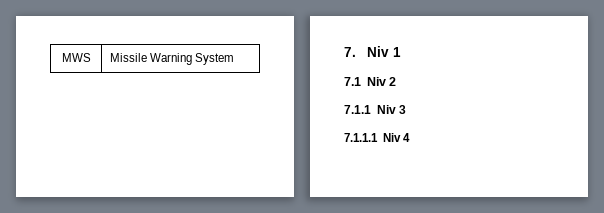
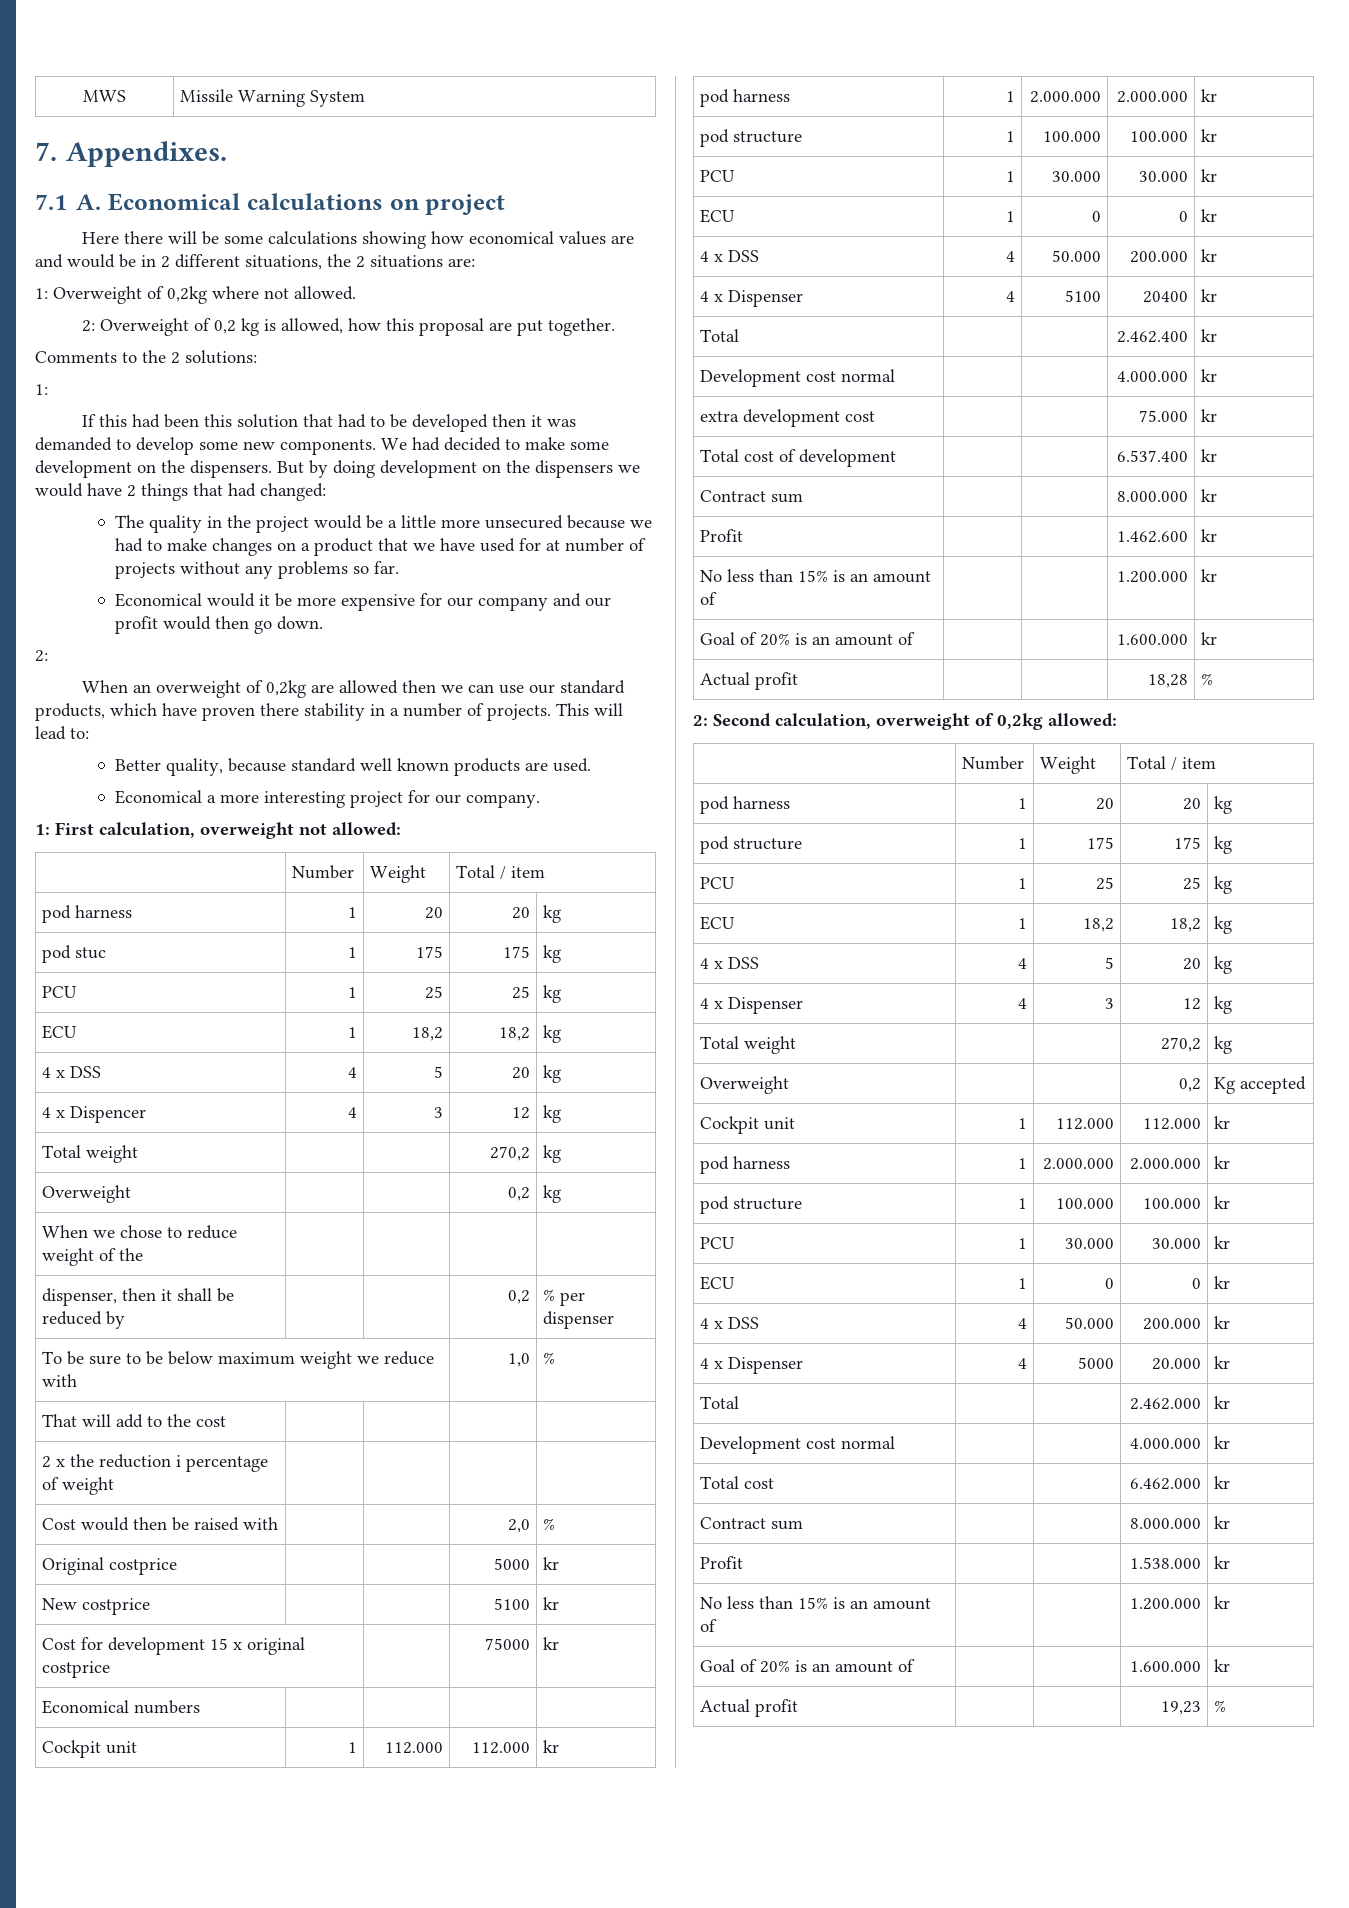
[366,46,401,57] Niv 1 -> [66,141,228,167] Appendixes.
[366,77,397,86] [344,105,406,114] [344,133,410,142] Niv 2 // 7.1.1 Niv 3 // 7.1.1.1 Niv 4 -> [76,193,506,215] [82,231,635,249] [35,254,475,270] [35,286,356,304] [82,318,616,336] [35,350,257,364] [35,384,48,395] [82,414,577,432] [35,437,609,455] [35,460,640,478] [35,483,326,501] [114,515,652,533] [114,538,646,556] [114,561,399,579] [114,593,611,611] [114,616,323,634] [35,650,48,662] [82,680,626,698] [35,703,623,721] [35,726,89,740] [114,758,591,776] [114,790,540,808] [35,822,401,839] [292,865,355,879] [370,865,427,883] [456,865,546,880] [42,905,133,923] [347,907,357,918] [424,907,443,919] [511,907,530,919] [543,905,562,923] [42,945,107,963] [347,947,357,958] [415,946,443,958] [502,946,530,958] [543,945,562,963] [42,986,78,998] [347,987,357,998] [424,986,443,999] [511,986,530,999] [543,985,562,1003] [42,1025,78,1039] [347,1027,357,1038] [411,1027,443,1041] [498,1027,530,1041] [543,1025,562,1043] [42,1066,102,1078] [347,1067,357,1078] [433,1066,443,1078] [511,1067,530,1079] [543,1065,562,1083] [42,1106,147,1123] [347,1107,357,1118] [433,1107,443,1118] [511,1107,530,1119] [543,1105,562,1123] [42,1145,139,1163] [489,1146,530,1161] [543,1145,562,1163] [42,1185,132,1203] [507,1187,530,1201] [543,1185,562,1203] [42,1225,238,1239] [42,1248,144,1266] [42,1288,235,1306] [42,1311,126,1329] [507,1290,530,1304] [543,1289,586,1306] [543,1311,615,1329] [42,1351,435,1369] [42,1374,78,1387] [507,1353,530,1367] [543,1352,556,1364] [42,1414,227,1428] [42,1454,269,1472] [42,1477,115,1495] [42,1517,279,1531] [507,1519,530,1533] [543,1518,556,1530] [42,1557,178,1575] [493,1558,530,1570] [543,1557,560,1570] [42,1598,151,1615] [493,1598,530,1610] [543,1597,560,1610] [42,1637,306,1655] [42,1661,111,1678] [484,1638,530,1650] [543,1637,560,1650] [42,1700,201,1714] [42,1740,138,1758] [347,1742,357,1753] [384,1742,443,1754] [471,1742,530,1754] [543,1740,560,1753] [700,89,791,107] [1005,91,1015,102] [1029,91,1101,103] [1116,91,1188,103] [1201,89,1218,102] [700,129,803,147] [1005,131,1015,142] [1042,131,1101,142] [1129,131,1188,142] [1201,129,1218,142] [700,170,736,182] [1005,171,1015,182] [1051,171,1101,182] [1138,171,1188,182] [1201,169,1218,182] [700,209,736,223] [1005,211,1015,222] [1091,211,1101,222] [1178,211,1188,222] [1201,209,1218,222] [700,250,760,262] [1005,251,1015,262] [1051,250,1101,262] [1129,251,1188,263] [1201,249,1218,262] [700,290,804,307] [1005,291,1015,302] [1064,290,1101,302] [1142,291,1188,303] [1201,289,1218,302] [700,329,740,342] [1116,331,1188,343] [1201,329,1218,342] [700,369,896,387] [1116,371,1188,382] [1201,369,1218,382] [700,409,876,427] [1138,410,1188,422] [1201,409,1218,422] [700,449,897,467] [1116,450,1188,462] [1201,449,1218,462] [700,490,804,503] [1116,491,1188,502] [1201,489,1218,502] [700,529,744,542] [1116,531,1188,543] [1201,529,1218,542] [700,569,932,583] [700,592,718,605] [1116,571,1188,583] [1201,569,1218,582] [700,632,916,646] [1116,634,1188,645] [1201,632,1218,645] [700,672,799,690] [1147,674,1188,688] [1201,673,1214,685] [693,713,1117,730] [962,756,1025,770] [1040,756,1097,774] [1127,756,1217,771] [700,796,791,814] [1017,798,1027,809] [1095,798,1114,810] [1182,798,1201,810] [1214,796,1233,814] [700,836,803,854] [1017,838,1027,849] [1086,837,1114,849] [1173,837,1201,849] [1214,836,1233,854] [700,877,736,889] [1017,878,1027,889] [1095,877,1114,890] [1182,877,1201,890] [1214,876,1233,894] [700,916,736,930] [1017,918,1027,929] [1082,918,1114,932] [1169,918,1201,932] [1214,916,1233,934] [700,957,760,969] [1017,958,1027,969] [1104,957,1114,969] [1182,958,1201,970] [1214,956,1233,974] [700,997,804,1014] [1017,998,1027,1009] [1104,998,1114,1009] [1182,998,1201,1010] [1214,996,1233,1014] [700,1036,797,1054] [1160,1037,1201,1052] [1214,1036,1233,1054] [700,1076,790,1094] [1178,1078,1201,1092] [1214,1076,1307,1094] [700,1116,796,1134] [1017,1118,1027,1129] [1055,1118,1114,1130] [1142,1118,1201,1130] [1214,1116,1231,1129] [700,1156,791,1174] [1017,1158,1027,1169] [1042,1158,1114,1170] [1129,1158,1201,1170] [1214,1156,1231,1169] [700,1196,803,1214] [1017,1198,1027,1209] [1055,1198,1114,1209] [1142,1198,1201,1209] [1214,1196,1231,1209] [700,1237,736,1249] [1017,1238,1027,1249] [1064,1238,1114,1249] [1151,1238,1201,1249] [1214,1236,1231,1249] [700,1276,736,1290] [1017,1278,1027,1289] [1104,1278,1114,1289] [1191,1278,1201,1289] [1214,1276,1231,1289] [700,1317,760,1329] [1017,1318,1027,1329] [1064,1317,1114,1329] [1142,1318,1201,1330] [1214,1316,1231,1329] [700,1357,804,1374] [1017,1358,1027,1369] [1077,1357,1114,1369] [1151,1358,1201,1370] [1214,1356,1231,1369] [700,1396,740,1409] [1129,1398,1201,1410] [1214,1396,1231,1409] [700,1436,896,1454] [1129,1438,1201,1449] [1214,1436,1231,1449] [700,1476,775,1489] [1129,1478,1201,1490] [1214,1476,1231,1489] [700,1517,804,1530] [1129,1518,1201,1529] [1214,1516,1231,1529] [700,1556,744,1569] [1129,1557,1201,1569] [1214,1556,1231,1569] [700,1596,932,1610] [700,1619,718,1632] [1129,1598,1201,1610] [1214,1596,1231,1609] [700,1659,916,1673] [1129,1661,1201,1672] [1214,1659,1231,1672] [700,1699,799,1717] [1160,1701,1201,1715] [1214,1700,1227,1712] A. Economical calculations on project // Here there will be some calculations showing how economical values are and would be in 2 different situations, the 2 situations are: // 1: Overweight of 0,2kg where not allowed. // 2: Overweight of 0,2 kg is allowed, how this proposal are put together. // Comments to the 2 solutions: // 1: // If this had been this solution that had to be developed then it was demanded to develop some new components. We had decided to make some development on the dispensers. But by doing development on the dispensers we would have 2 things that had changed: // The quality in the project would be a little more unsecured because we had to make changes on a product that we have used for at number of projects without any problems so far. // Economical would it be more expensive for our company and our profit would then go down. // 2: // When an overweight of 0,2kg are allowed then we can use our standard products, which have proven there stability in a number of projects. This will lead to: // Better quality, because standard well known products are used. // Economical a more interesting project for our company. // 1: First calculation, overweight not allowed: // | Number | Weight | Total / item // pod harness | 1 | 20 | 20 | kg // pod stuc | 1 | 175 | 175 | kg // PCU | 1 | 25 | 25 | kg // ECU | 1 | 18,2 | 18,2 | kg // 4 x DSS | 4 | 5 | 20 | kg // 4 x Dispencer | 4 | 3 | 12 | kg // Total weight | | | 270,2 | kg // Overweight | | | 0,2 | kg // When we chose to reduce weight of the | | | | // dispenser, then it shall be reduced by | | | 0,2 | % per dispenser // To be sure to be below maximum weight we reduce with | 1,0 | % // That will add to the cost | | | | // 2 x the reduction i percentage of weight | | | | // Cost would then be raised with | | | 2,0 | % // Original costprice | | | 5000 | kr // New costprice | | | 5100 | kr // Cost for development 15 x original costprice | | 75000 | kr // Economical numbers | | | | // Cockpit unit | 1 | 112.000 | 112.000 | kr // pod harness | 1 | 2.000.000 | 2.000.000 | kr // pod structure | 1 | 100.000 | 100.000 | kr // PCU | 1 | 30.000 | 30.000 | kr // ECU | 1 | 0 | 0 | kr // 4 x DSS | 4 | 50.000 | 200.000 | kr // 4 x Dispenser | 4 | 5100 | 20400 | kr // Total | | | 2.462.400 | kr // Development cost normal | | | 4.000.000 | kr // extra development cost | | | 75.000 | kr // Total cost of development | | | 6.537.400 | kr // Contract sum | | | 8.000.000 | kr // Profit | | | 1.462.600 | kr // No less than 15% is an amount of | | | 1.200.000 | kr // Goal of 20% is an amount of | | | 1.600.000 | kr // Actual profit | | | 18,28 | % // 2: Second calculation, overweight of 0,2kg allowed: // | Number | Weight | Total / item // pod harness | 1 | 20 | 20 | kg // pod structure | 1 | 175 | 175 | kg // PCU | 1 | 25 | 25 | kg // ECU | 1 | 18,2 | 18,2 | kg // 4 x DSS | 4 | 5 | 20 | kg // 4 x Dispenser | 4 | 3 | 12 | kg // Total weight | | | 270,2 | kg // Overweight | | | 0,2 | Kg accepted // Cockpit unit | 1 | 112.000 | 112.000 | kr // pod harness | 1 | 2.000.000 | 2.000.000 | kr // pod structure | 1 | 100.000 | 100.000 | kr // PCU | 1 | 30.000 | 30.000 | kr // ECU | 1 | 0 | 0 | kr // 4 x DSS | 4 | 50.000 | 200.000 | kr // 4 x Dispenser | 4 | 5000 | 20.000 | kr // Total | | | 2.462.000 | kr // Development cost normal | | | 4.000.000 | kr // Total cost | | | 6.462.000 | kr // Contract sum | | | 8.000.000 | kr // Profit | | | 1.538.000 | kr // No less than 15% is an amount of | | | 1.200.000 | kr // Goal of 20% is an amount of | | | 1.600.000 | kr // Actual profit | | | 19,23 | %

